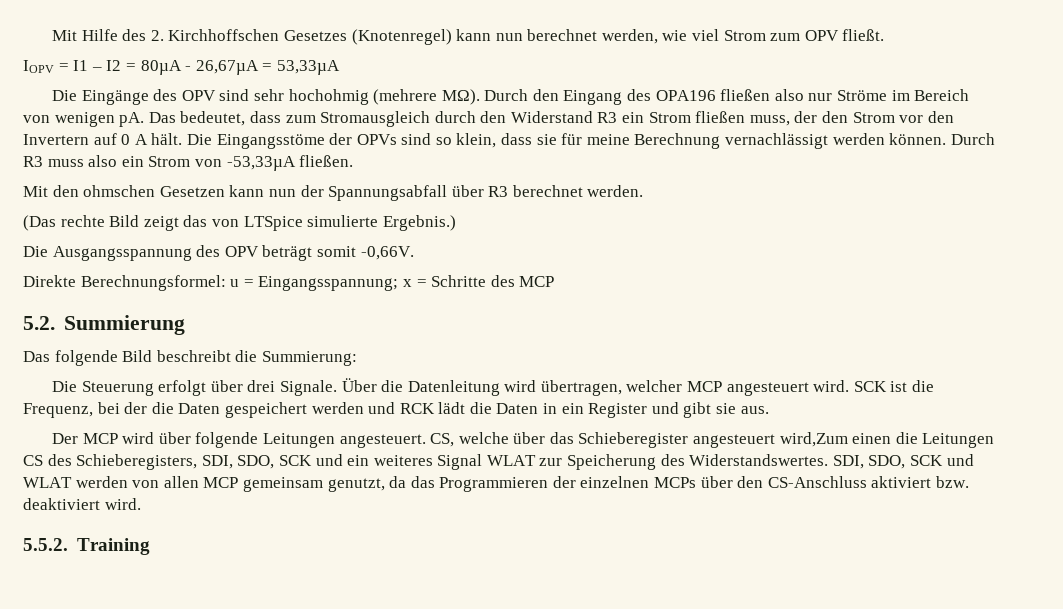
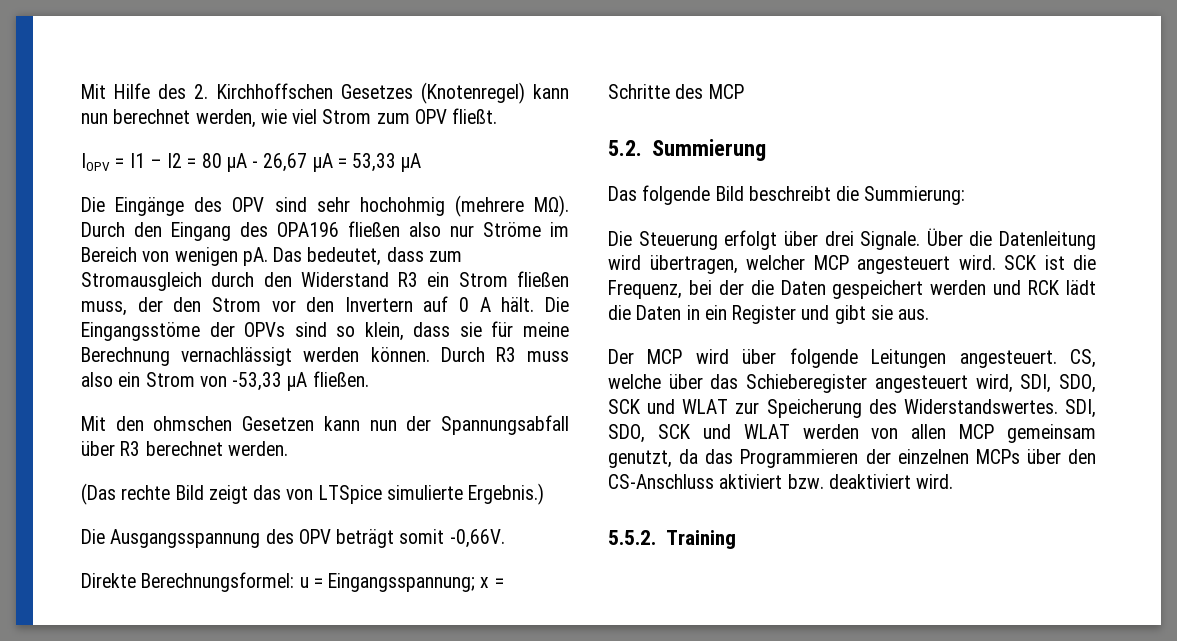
[140,60,340,75] 80µA - 26,67µA = 53,33µA -> [201,153,422,172] 80 µA - 26,67 µA = 53,33 µA
[226,156,296,171] -53,33µA -> [232,372,308,391] -53,33 µA
[779,432,995,448] [23,454,483,470] wird,Zum einen die Leitungen CS des Schieberegisters, SDI, SDO, SCK und ein weiteres Signal -> [975,374,1096,393] [608,399,676,414] wird, SDI, SDO, SCK und

